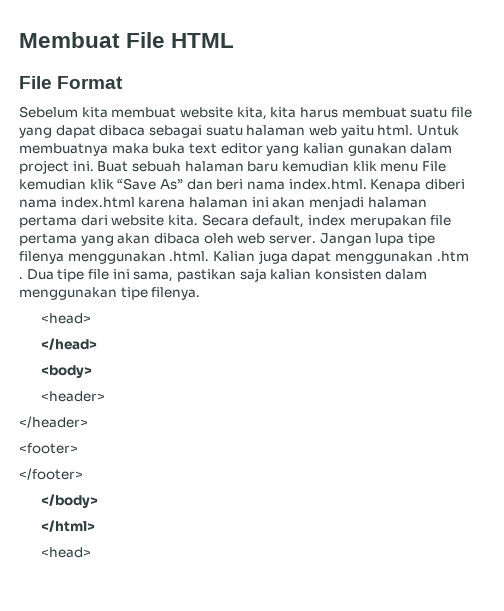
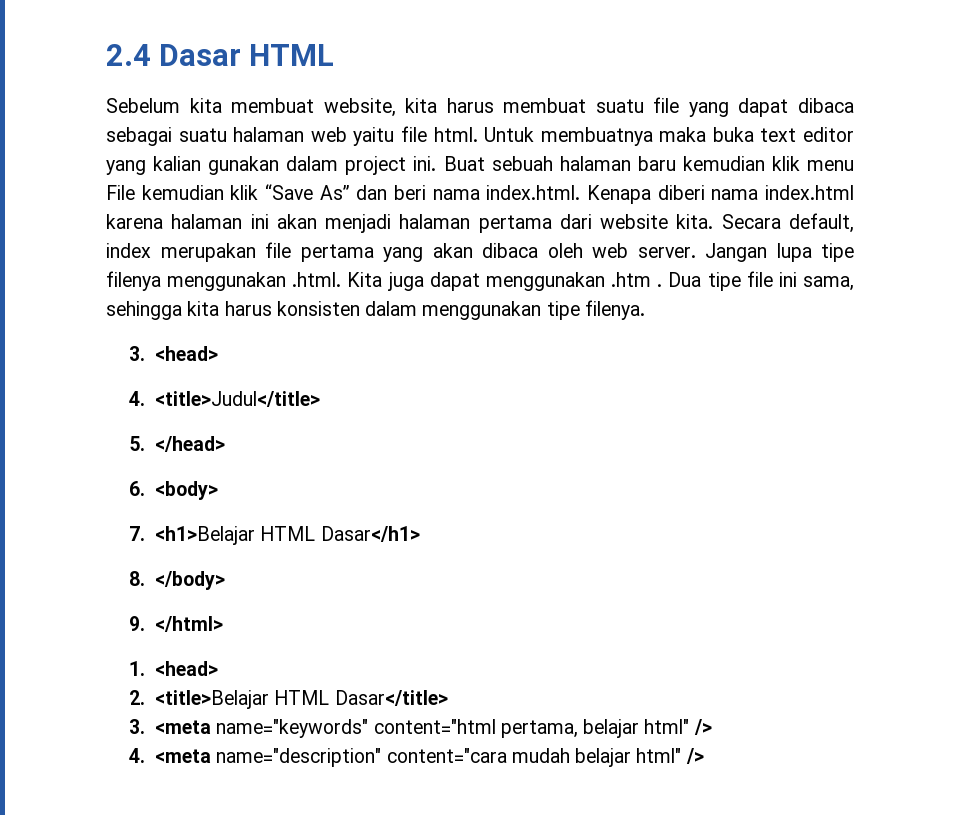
[19,32,235,48] [19,76,124,89] Membuat File HTML // File Format -> [106,44,335,66] 2.4 Dasar HTML
[179,107,267,120] website kita, -> [323,98,396,117] website,
(374, 131) none -> [400,126,427,142] file
[212,251,255,262] Kalian -> [347,272,383,287] Kita
[176,268,312,282] pastikan saja kalian -> [106,301,272,320] sehingga kita harus
[40,313,91,324] <head> // -> [129,346,218,361] [129,391,320,407] [129,436,146,451] 3. <head> // 4. <title>Judul</title> // 5.
(97, 344) none -> [129,481,146,496] 6.
[40,391,105,402] [19,416,88,428] [19,443,78,454] [19,468,83,480] <header> // </header> // <footer> // </footer> // -> [129,526,420,545] [129,571,146,586] 7. <h1>Belajar HTML Dasar</h1> // 8.
(98, 501) none -> [129,616,146,631] 9.
[40,547,91,558] <head> -> [129,661,218,676] [129,690,448,709] [129,719,712,738] [129,748,704,767] 1. <head> // 2. <title>Belajar HTML Dasar</title> // 3. <meta name="keywords" content="html pertama, belajar html" /> // 4. <meta name="description" content="cara mudah belajar html" />

